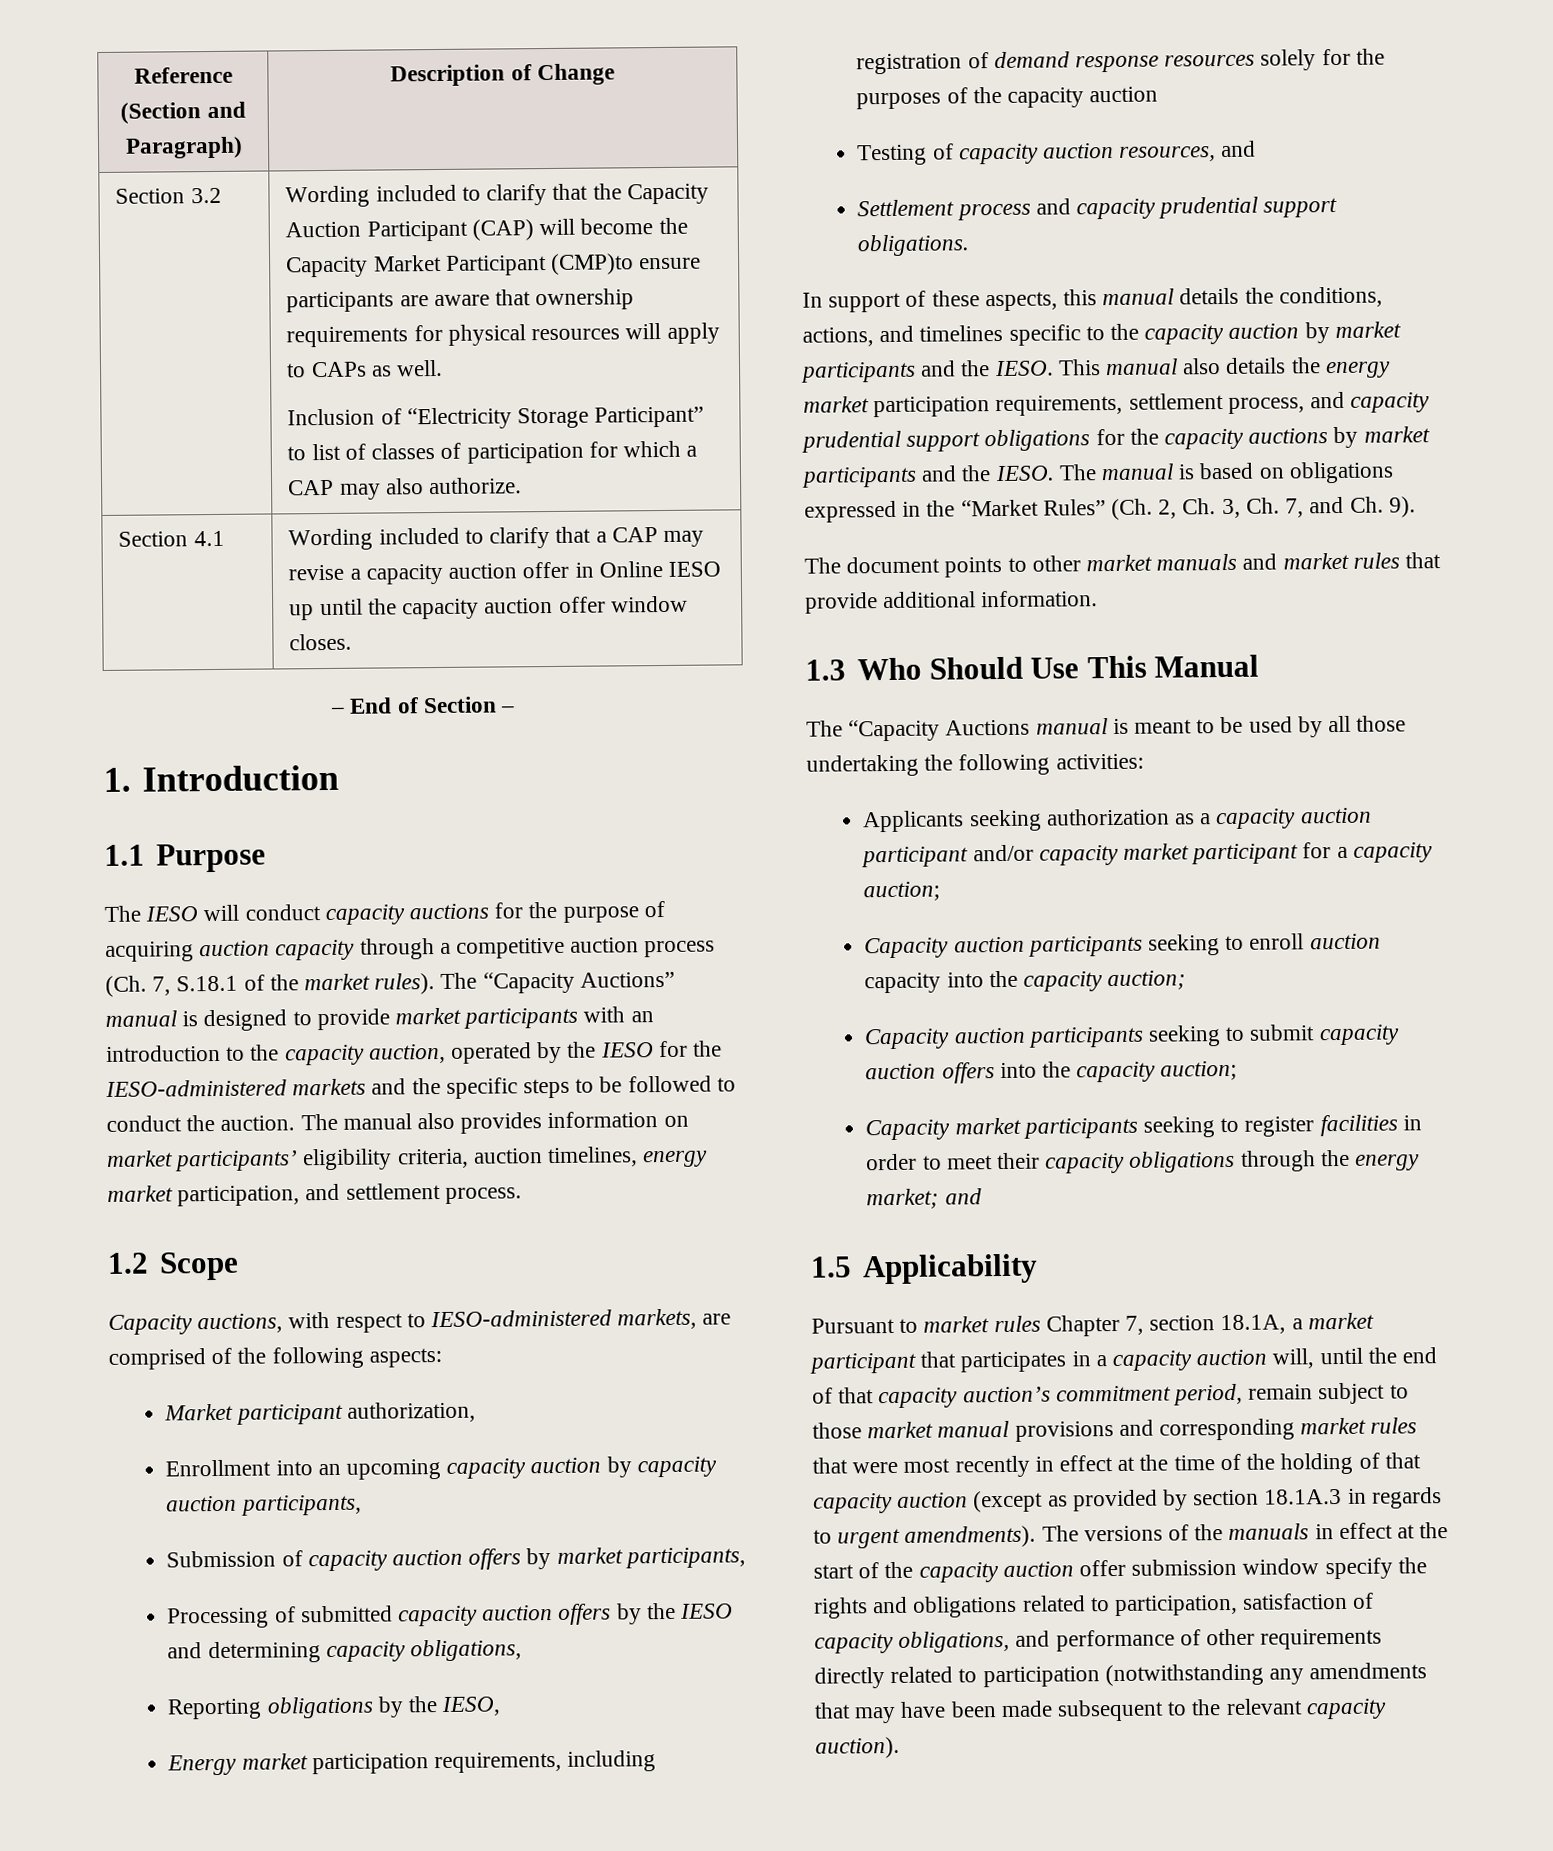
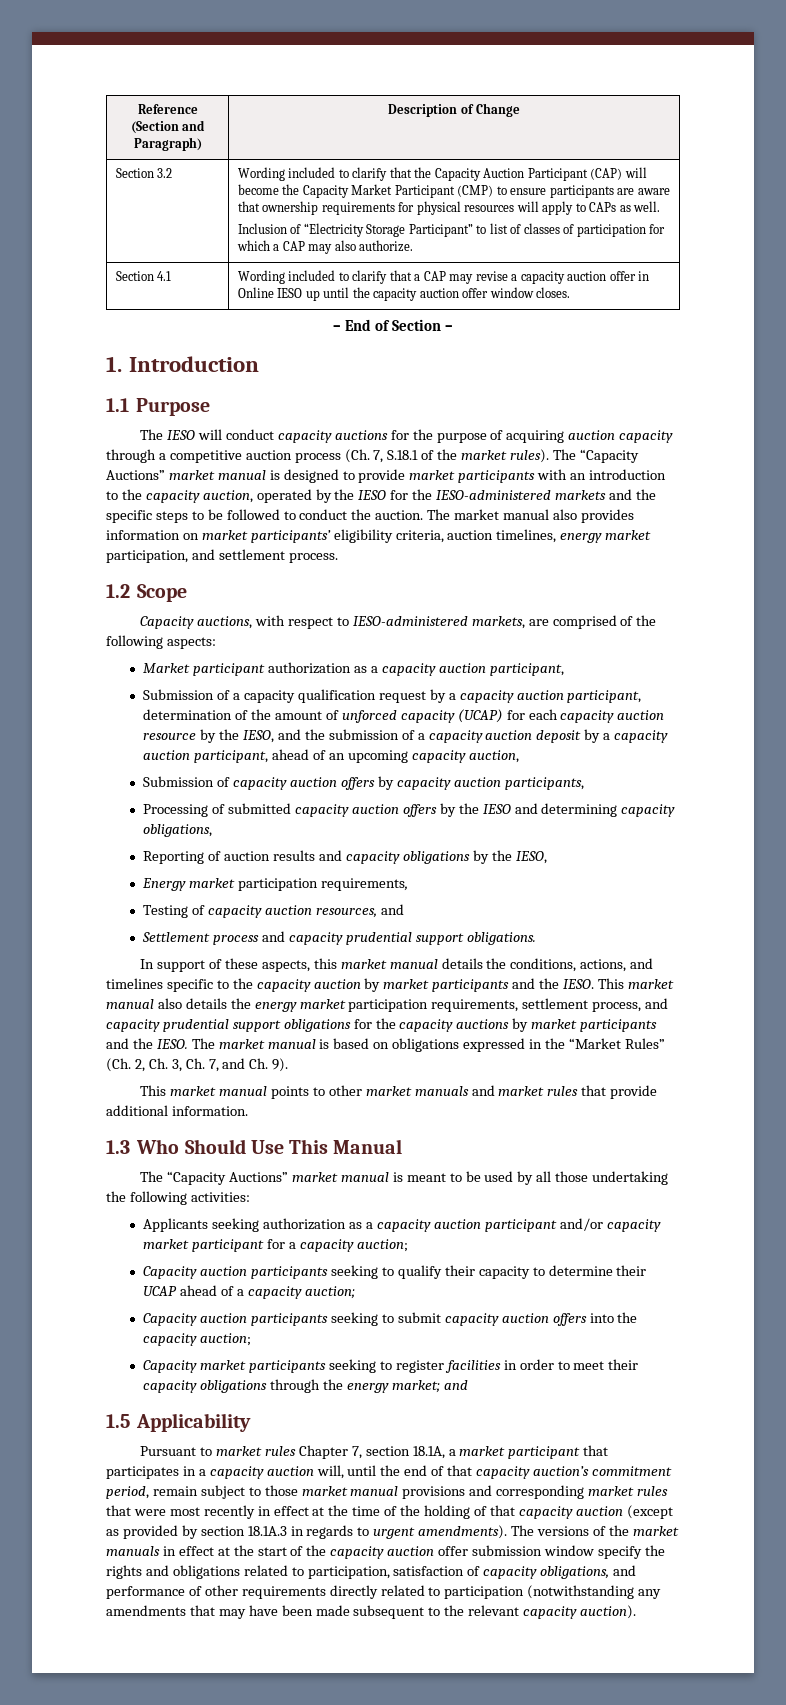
[551,253,635,275] (CMP)to -> [457,185,507,197] (CMP) to
(675, 979) none -> [168,470,215,480] market
(338, 1122) none -> [454,509,500,520] market
[346,1401,476,1423] [165,1456,717,1480] [166,1494,362,1516] authorization, // Enrollment into an upcoming capacity auction by capacity auction participants, -> [268,662,564,676] [143,689,642,703] [143,709,665,723] [143,729,669,743] [143,749,519,763] authorization as a capacity auction participant, // Submission of a capacity qualification request by a capacity auction participant, determination of the amount of unforced capacity (UCAP) for each capacity auction resource by the IESO, and the submission of a capacity auction deposit by a capacity auction participant, ahead of an upcoming capacity auction,
[556,1547,623,1564] market -> [396,777,501,790] capacity auction
(263, 1709) none -> [208,850,400,864] of auction results and capacity
[567,1750,657,1772] [856,48,1385,75] [856,86,1159,110] including registration of demand response resources solely for the purposes of the capacity auction -> (409, 884) none
(1098, 297) none -> [340,959,387,969] market
(1101, 367) none -> [627,979,674,989] market
(1097, 472) none -> [218,1039,265,1049] market
[804,556,941,574] The document -> [140,1085,268,1096] This market manual
[945,719,1031,736] Auctions -> [229,1172,338,1182] Auctions” market
[1249,933,1381,950] [864,970,1018,994] enroll auction capacity into the -> [397,1265,647,1279] [143,1285,245,1296] qualify their capacity to determine their UCAP ahead of a
(1224, 1532) none -> [632,1526,679,1536] market

